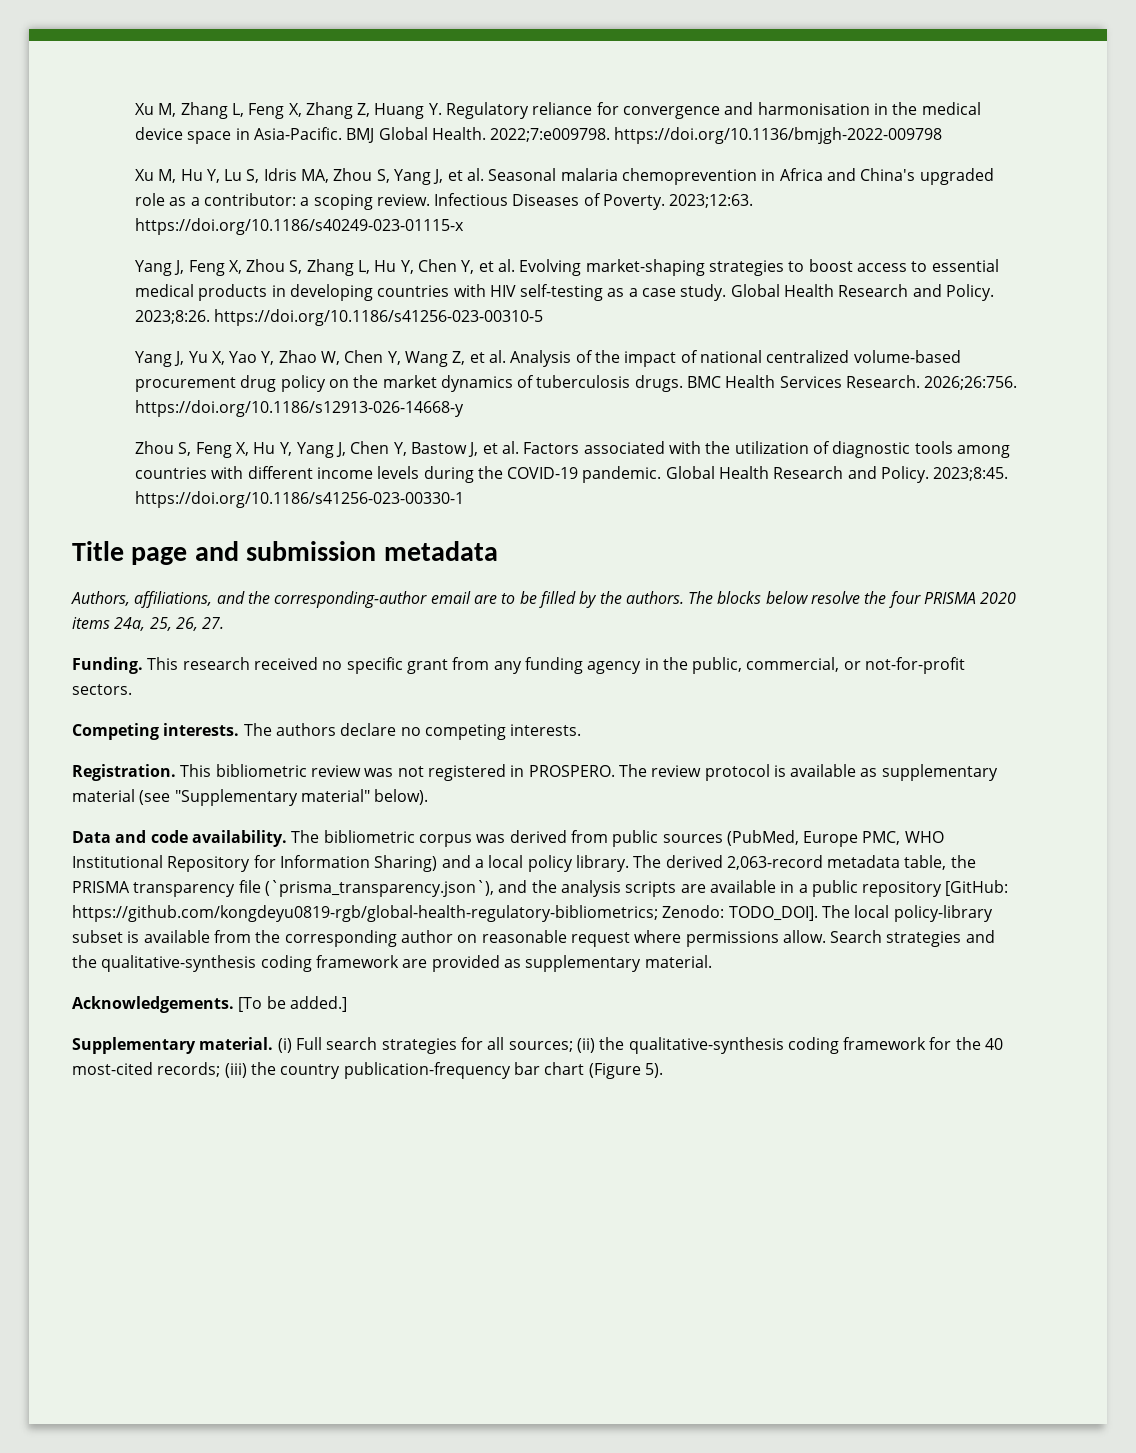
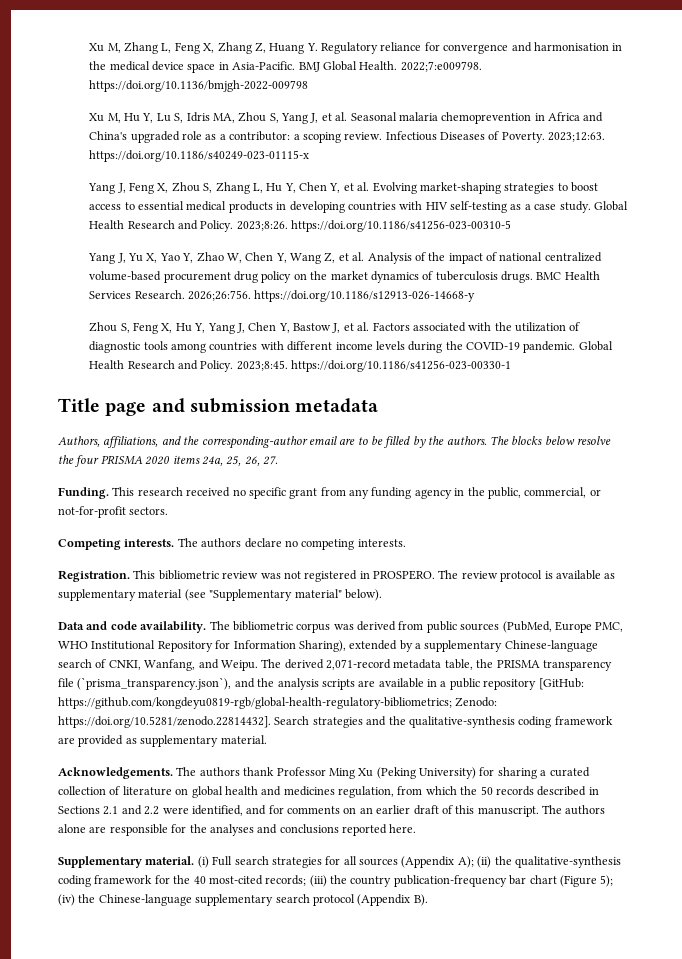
[374,855,629,872] Sharing) and a local policy library. -> [298,640,598,652] [58,659,258,671] Sharing), extended by a supplementary Chinese-language search of CNKI, Wanfang, and Weipu.
[726,855,823,870] 2,063-record -> [326,659,391,670] 2,071-record
[728,905,993,922] [72,930,826,947] TODO_DOI]. The local policy-library subset is available from the corresponding author on reasonable request where permissions allow. -> [58,716,271,728] https://doi.org/10.5281/zenodo.22814432].
[238,996,347,1012] [To be added.] -> [176,767,590,779] [58,786,599,798] [58,805,606,817] [58,824,417,836] The authors thank Professor Ming Xu (Peking University) for sharing a curated collection of literature on global health and medicines regulation, from which the 50 records described in Sections 2.1 and 2.2 were identified, and for comments on an earlier draft of this manuscript. The authors alone are responsible for the analyses and conclusions reported here.
[508,1041,573,1052] sources; -> [359,856,474,868] sources (Appendix A);
[644,1063,663,1078] 5). -> [600,875,614,887] [58,894,428,906] 5); (iv) the Chinese-language supplementary search protocol (Appendix B).

